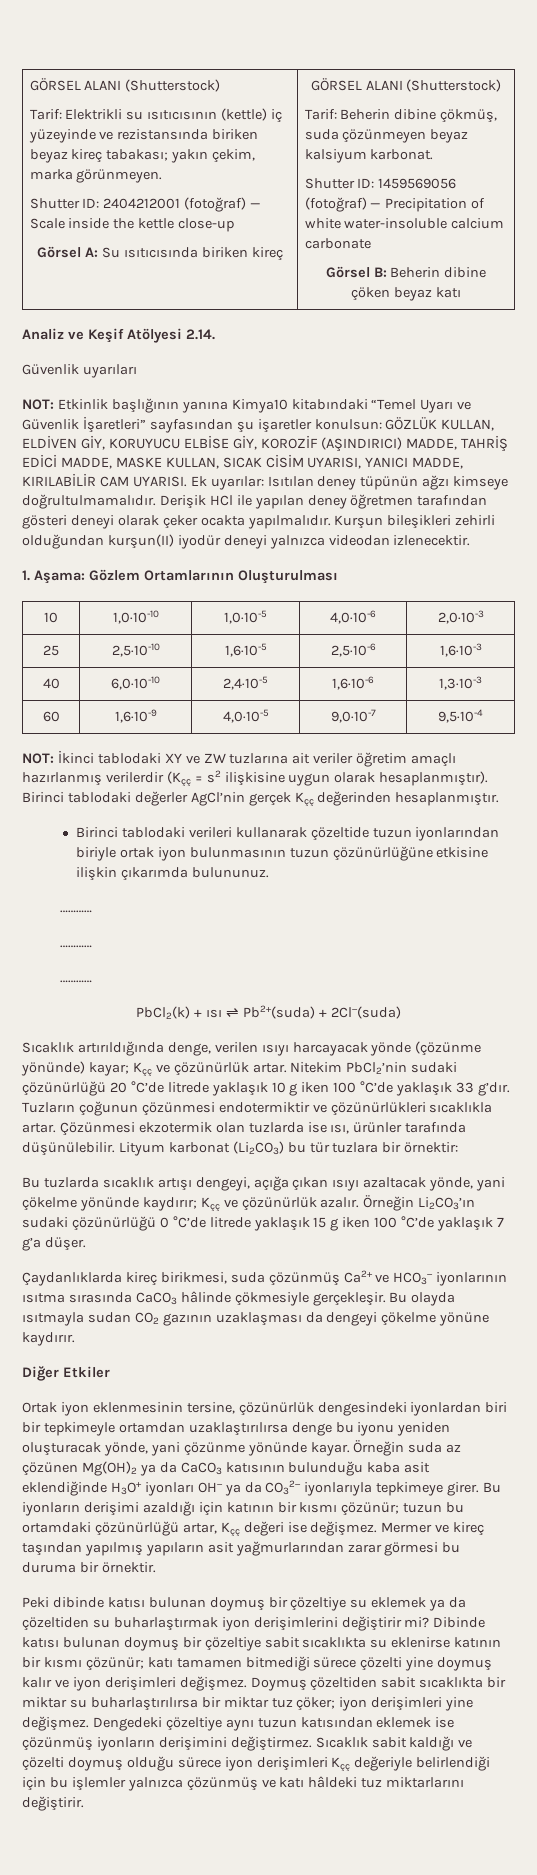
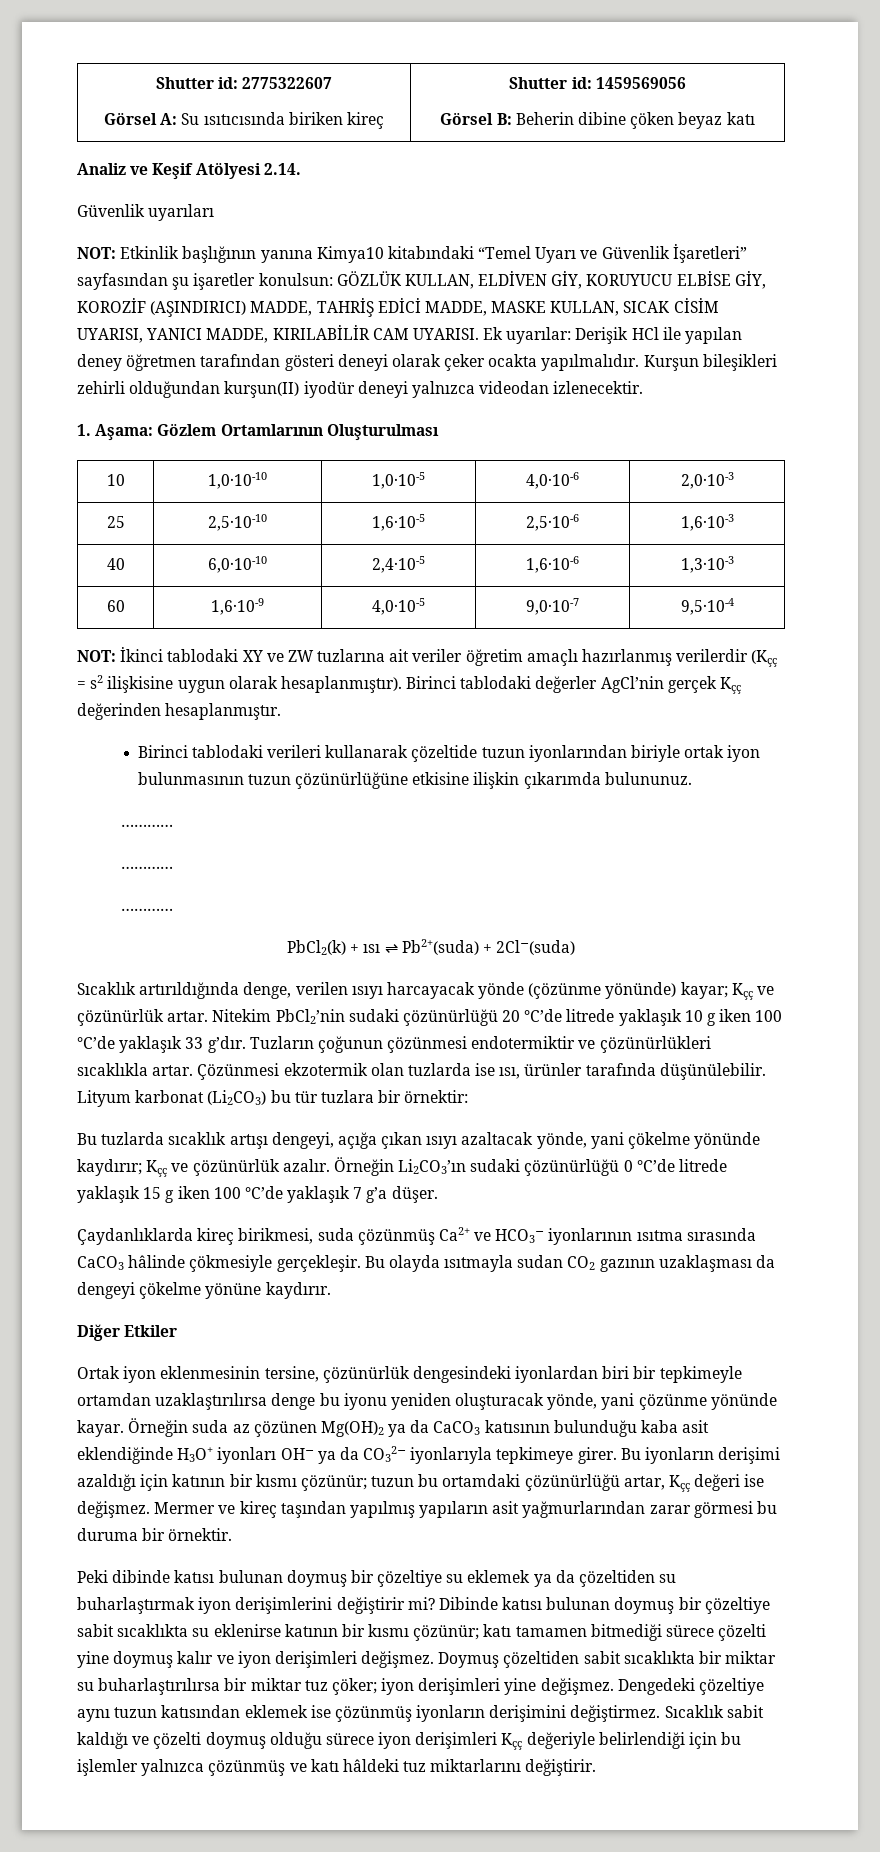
[29,78,221,92] [29,108,283,123] [28,129,259,143] [29,149,256,163] [29,169,163,183] [29,197,262,212] [29,218,235,232] GÖRSEL ALANI (Shutterstock) // Tarif: Elektrikli su ısıtıcısının (kettle) iç yüzeyinde ve rezistansında biriken beyaz kireç tabakası; yakın çekim, marka görünmeyen. // Shutter ID: 2404212001 (fotoğraf) — Scale inside the kettle close-up -> [155,77,333,89] Shutter id: 2775322607
[310,78,502,92] [304,109,498,123] [304,129,469,143] [304,149,434,163] [304,178,457,189] [304,197,486,212] [304,218,505,229] [304,238,371,249] GÖRSEL ALANI (Shutterstock) // Tarif: Beherin dibine çökmüş, suda çözünmeyen beyaz kalsiyum karbonat. // Shutter ID: 1459569056 (fotoğraf) — Precipitation of white water-insoluble calcium carbonate -> [509,77,686,89] Shutter id: 1459569056
[267,475,509,490] [22,494,156,509] Isıtılan deney tüpünün ağzı kimseye doğrultulmamalıdır. -> (572, 335) none

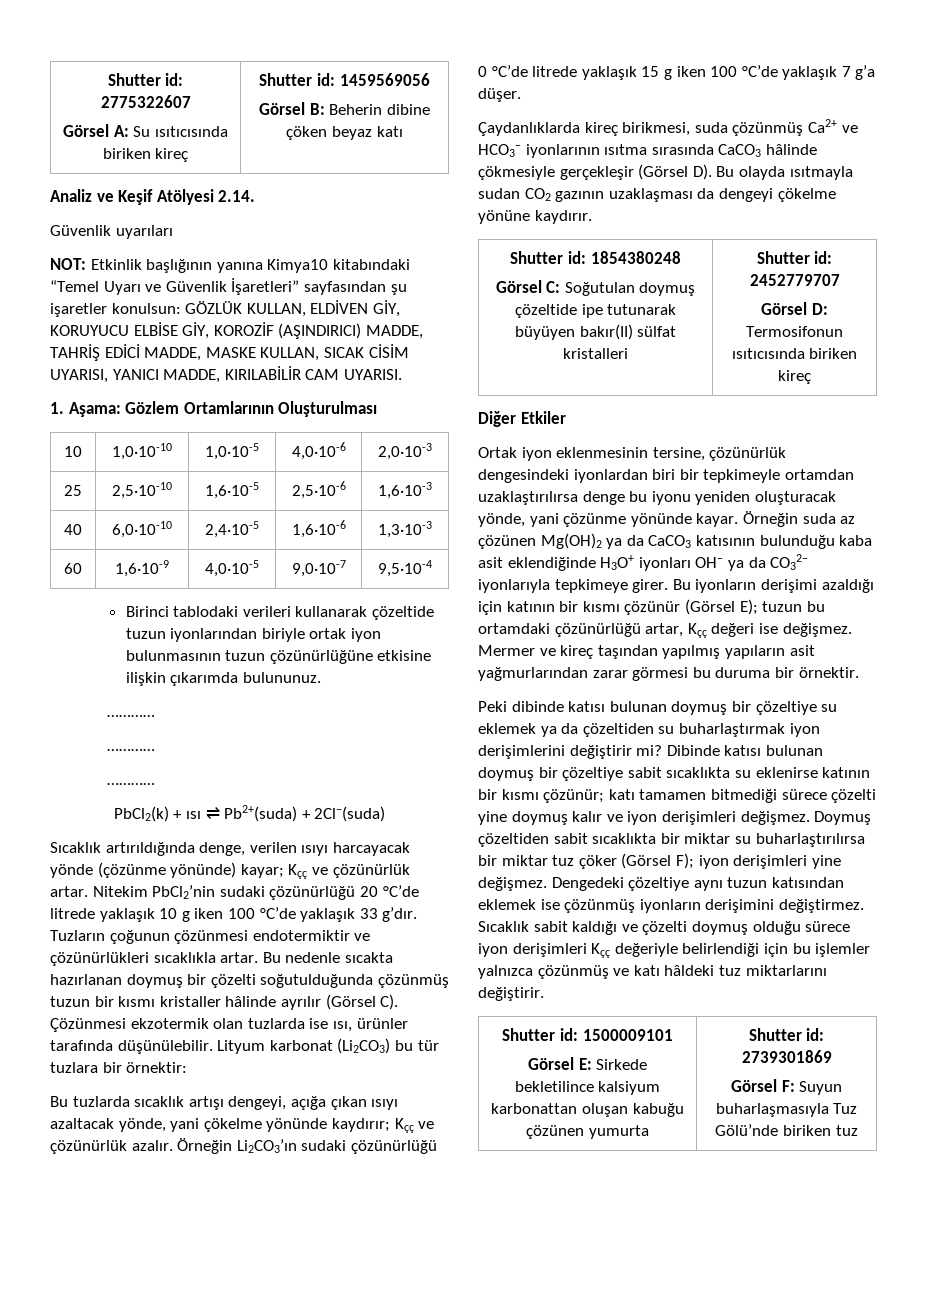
[483,327,743,344] [77,354,777,371] [77,381,644,398] Ek uyarılar: Derişik HCl ile yapılan deney öğretmen tarafından gösteri deneyi olarak çeker ocakta yapılmalıdır. Kurşun bileşikleri zehirli olduğundan kurşun(II) iyodür deneyi yalnızca videodan izlenecektir. -> (402, 374) none
[77,646,778,667] [77,675,742,694] [77,703,282,720] // NOT: İkinci tablodaki XY ve ZW tuzlarına ait veriler öğretim amaçlı hazırlanmış verilerdir (Kçç = s2 ilişkisine uygun olarak hesaplanmıştır). Birinci tablodaki değerler AgCl’nin gerçek Kçç değerinden hesaplanmıştır. -> (432, 568) none
(194, 1070) none -> [262,952,393,963] [50,974,449,988] [50,994,399,1010] Bu nedenle sıcakta hazırlanan doymuş bir çözelti soğutulduğunda çözünmüş tuzun bir kısmı kristaller hâlinde ayrılır (Görsel C).
[276,1255,361,1272] gerçekleşir. -> [559,164,712,180] gerçekleşir (Görsel D).
(331, 1290) none -> [510,251,681,264] [495,280,696,296] [514,304,677,318] [514,324,677,340] [563,348,628,359] [756,251,833,264] [749,274,840,286] [761,302,828,315] [746,326,843,337] [731,348,858,359] [778,370,811,384] // Shutter id: 1854380248 // Görsel C: Soğutulan doymuş çözeltide ipe tutunarak büyüyen bakır(II) sülfat kristalleri | Shutter id: 2452779707 // Görsel D: Termosifonun ısıtıcısında biriken kireç
[300,1475,367,1491] çözünür; -> [624,599,758,615] çözünür (Görsel E);
[331,1678,377,1695] çöker; -> [578,853,694,869] çöker (Görsel F);
(597, 1767) none -> [502,1028,673,1041] [527,1057,648,1070] [514,1081,661,1095] [491,1103,684,1117] [526,1125,649,1139] [748,1028,825,1041] [741,1050,832,1063] [730,1079,843,1095] [715,1103,858,1117] [715,1124,858,1136] // Shutter id: 1500009101 // Görsel E: Sirkede bekletilince kalsiyum karbonattan oluşan kabuğu çözünen yumurta | Shutter id: 2739301869 // Görsel F: Suyun buharlaşmasıyla Tuz Gölü’nde biriken tuz

